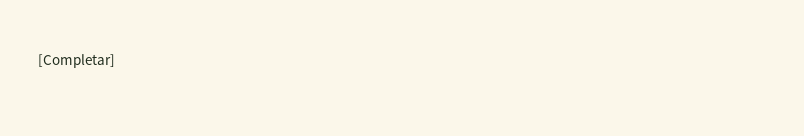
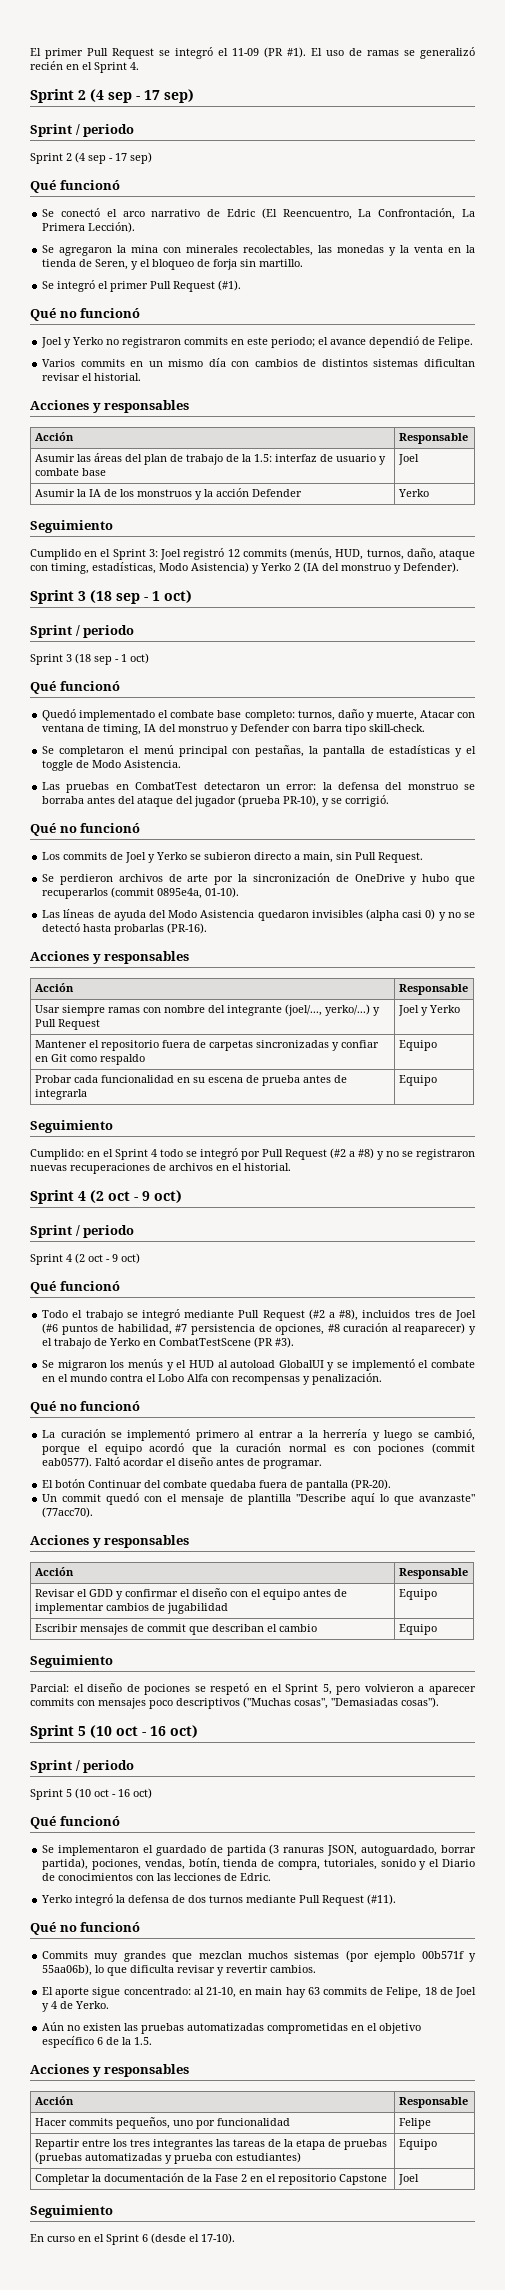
[38,54,115,68] [Completar] -> [30,47,475,59] [30,61,139,73] [30,89,194,103] [30,124,135,137] [30,152,152,164] [30,180,120,193] [42,208,476,220] [42,222,136,233] [42,245,475,256] [42,259,304,270] [42,280,242,292] [30,308,141,321] [41,336,474,348] [42,358,476,367] [42,373,142,381] [30,400,190,413] [34,432,74,441] [398,433,468,444] [34,453,386,465] [34,468,106,476] [397,454,419,465] [34,488,302,500] [397,489,429,497] [30,520,113,533] [30,548,475,560] [30,562,459,574] [30,590,192,604] [30,625,135,638] [30,653,149,665] [30,681,120,694] [42,709,475,721] [42,724,426,735] [42,745,476,757] [42,760,182,771] [42,782,476,793] [42,795,390,807] [30,823,141,836] [42,852,424,863] [42,873,475,885] [42,887,240,899] [42,909,475,921] [42,923,208,935] [30,951,190,964] [34,983,74,992] [398,984,468,995] [34,1004,380,1016] [34,1019,100,1030] [397,1005,460,1016] [34,1040,379,1051] [34,1054,145,1065] [398,1040,437,1051] [34,1075,347,1086] [34,1089,87,1100] [398,1075,437,1086] [30,1120,113,1133] [30,1148,475,1160] [30,1163,291,1174] [30,1190,182,1204] [30,1225,135,1238] [30,1253,140,1265] [30,1281,120,1294] [42,1309,476,1321] [42,1323,476,1335] [42,1337,295,1349] [42,1359,475,1371] [42,1373,383,1385] [30,1401,141,1414] [42,1429,475,1441] [42,1443,475,1455] [42,1457,323,1469] [42,1479,392,1491] [42,1493,475,1505] [42,1507,94,1518] [30,1535,190,1548] [34,1567,74,1576] [398,1568,468,1579] [34,1588,347,1600] [34,1603,228,1614] [398,1589,437,1600] [34,1624,317,1635] [398,1624,437,1635] [30,1655,113,1668] [30,1683,476,1695] [30,1697,439,1709] [30,1725,198,1739] [30,1760,135,1773] [30,1788,152,1800] [30,1816,120,1829] [42,1844,476,1856] [42,1858,476,1870] [42,1873,272,1881] [41,1894,397,1906] [30,1922,141,1935] [42,1950,476,1962] [42,1964,317,1976] [42,1987,476,1998] [42,2001,110,2012] [42,2022,422,2034] [42,2036,153,2048] [30,2064,190,2077] [34,2096,74,2105] [398,2097,468,2108] [34,2117,290,2129] [398,2118,431,2129] [34,2139,387,2150] [34,2152,301,2164] [398,2139,437,2150] [34,2173,387,2185] [397,2174,419,2185] [30,2205,113,2218] [30,2233,235,2245] El primer Pull Request se integró el 11-09 (PR #1). El uso de ramas se generalizó recién en el Sprint 4. // Sprint 2 (4 sep - 17 sep) // Sprint / periodo // Sprint 2 (4 sep - 17 sep) // Qué funcionó // Se conectó el arco narrativo de Edric (El Reencuentro, La Confrontación, La Primera Lección). // Se agregaron la mina con minerales recolectables, las monedas y la venta en la tienda de Seren, y el bloqueo de forja sin martillo. // Se integró el primer Pull Request (#1). // Qué no funcionó // Joel y Yerko no registraron commits en este periodo; el avance dependió de Felipe. // Varios commits en un mismo día con cambios de distintos sistemas dificultan revisar el historial. // Acciones y responsables // Acción | Responsable // Asumir las áreas del plan de trabajo de la 1.5: interfaz de usuario y combate base | Joel // Asumir la IA de los monstruos y la acción Defender | Yerko // Seguimiento // Cumplido en el Sprint 3: Joel registró 12 commits (menús, HUD, turnos, daño, ataque con timing, estadísticas, Modo Asistencia) y Yerko 2 (IA del monstruo y Defender). // Sprint 3 (18 sep - 1 oct) // Sprint / periodo // Sprint 3 (18 sep - 1 oct) // Qué funcionó // Quedó implementado el combate base completo: turnos, daño y muerte, Atacar con ventana de timing, IA del monstruo y Defender con barra tipo skill-check. // Se completaron el menú principal con pestañas, la pantalla de estadísticas y el toggle de Modo Asistencia. // Las pruebas en CombatTest detectaron un error: la defensa del monstruo se borraba antes del ataque del jugador (prueba PR-10), y se corrigió. // Qué no funcionó // Los commits de Joel y Yerko se subieron directo a main, sin Pull Request. // Se perdieron archivos de arte por la sincronización de OneDrive y hubo que recuperarlos (commit 0895e4a, 01-10). // Las líneas de ayuda del Modo Asistencia quedaron invisibles (alpha casi 0) y no se detectó hasta probarlas (PR-16). // Acciones y responsables // Acción | Responsable // Usar siempre ramas con nombre del integrante (joel/..., yerko/...) y Pull Request | Joel y Yerko // Mantener el repositorio fuera de carpetas sincronizadas y confiar en Git como respaldo | Equipo // Probar cada funcionalidad en su escena de prueba antes de integrarla | Equipo // Seguimiento // Cumplido: en el Sprint 4 todo se integró por Pull Request (#2 a #8) y no se registraron nuevas recuperaciones de archivos en el historial. // Sprint 4 (2 oct - 9 oct) // Sprint / periodo // Sprint 4 (2 oct - 9 oct) // Qué funcionó // Todo el trabajo se integró mediante Pull Request (#2 a #8), incluidos tres de Joel (#6 puntos de habilidad, #7 persistencia de opciones, #8 curación al reaparecer) y el trabajo de Yerko en CombatTestScene (PR #3). // Se migraron los menús y el HUD al autoload GlobalUI y se implementó el combate en el mundo contra el Lobo Alfa con recompensas y penalización. // Qué no funcionó // La curación se implementó primero al entrar a la herrería y luego se cambió, porque el equipo acordó que la curación normal es con pociones (commit eab0577). Faltó acordar el diseño antes de programar. // El botón Continuar del combate quedaba fuera de pantalla (PR-20). // Un commit quedó con el mensaje de plantilla "Describe aquí lo que avanzaste" (77acc70). // Acciones y responsables // Acción | Responsable // Revisar el GDD y confirmar el diseño con el equipo antes de implementar cambios de jugabilidad | Equipo // Escribir mensajes de commit que describan el cambio | Equipo // Seguimiento // Parcial: el diseño de pociones se respetó en el Sprint 5, pero volvieron a aparecer commits con mensajes poco descriptivos ("Muchas cosas", "Demasiadas cosas"). // Sprint 5 (10 oct - 16 oct) // Sprint / periodo // Sprint 5 (10 oct - 16 oct) // Qué funcionó // Se implementaron el guardado de partida (3 ranuras JSON, autoguardado, borrar partida), pociones, vendas, botín, tienda de compra, tutoriales, sonido y el Diario de conocimientos con las lecciones de Edric. // Yerko integró la defensa de dos turnos mediante Pull Request (#11). // Qué no funcionó // Commits muy grandes que mezclan muchos sistemas (por ejemplo 00b571f y 55aa06b), lo que dificulta revisar y revertir cambios. // El aporte sigue concentrado: al 21-10, en main hay 63 commits de Felipe, 18 de Joel y 4 de Yerko. // Aún no existen las pruebas automatizadas comprometidas en el objetivo específico 6 de la 1.5. // Acciones y responsables // Acción | Responsable // Hacer commits pequeños, uno por funcionalidad | Felipe // Repartir entre los tres integrantes las tareas de la etapa de pruebas (pruebas automatizadas y prueba con estudiantes) | Equipo // Completar la documentación de la Fase 2 en el repositorio Capstone | Joel // Seguimiento // En curso en el Sprint 6 (desde el 17-10).

